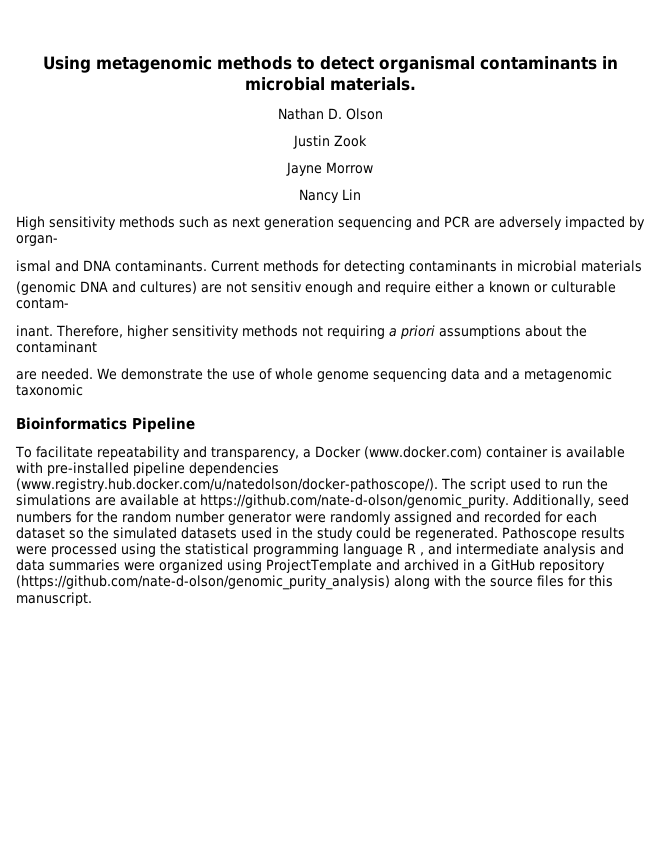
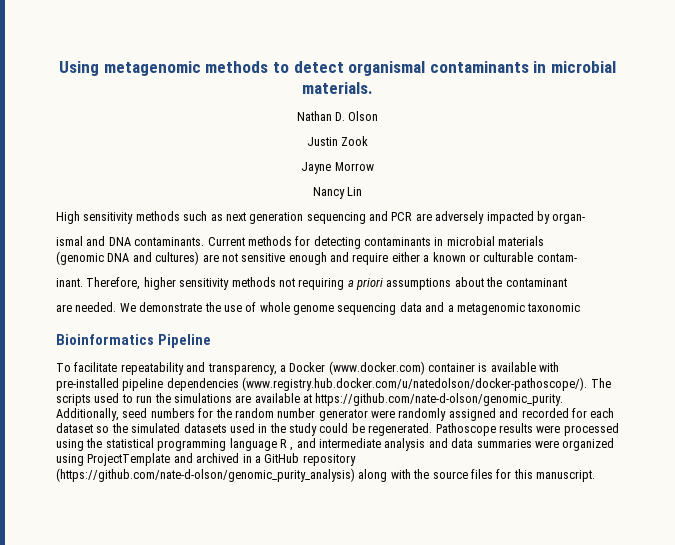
[251,281,302,293] sensitiv -> [241,253,286,262] sensitive
[469,478,506,492] script -> [56,394,91,406] scripts

